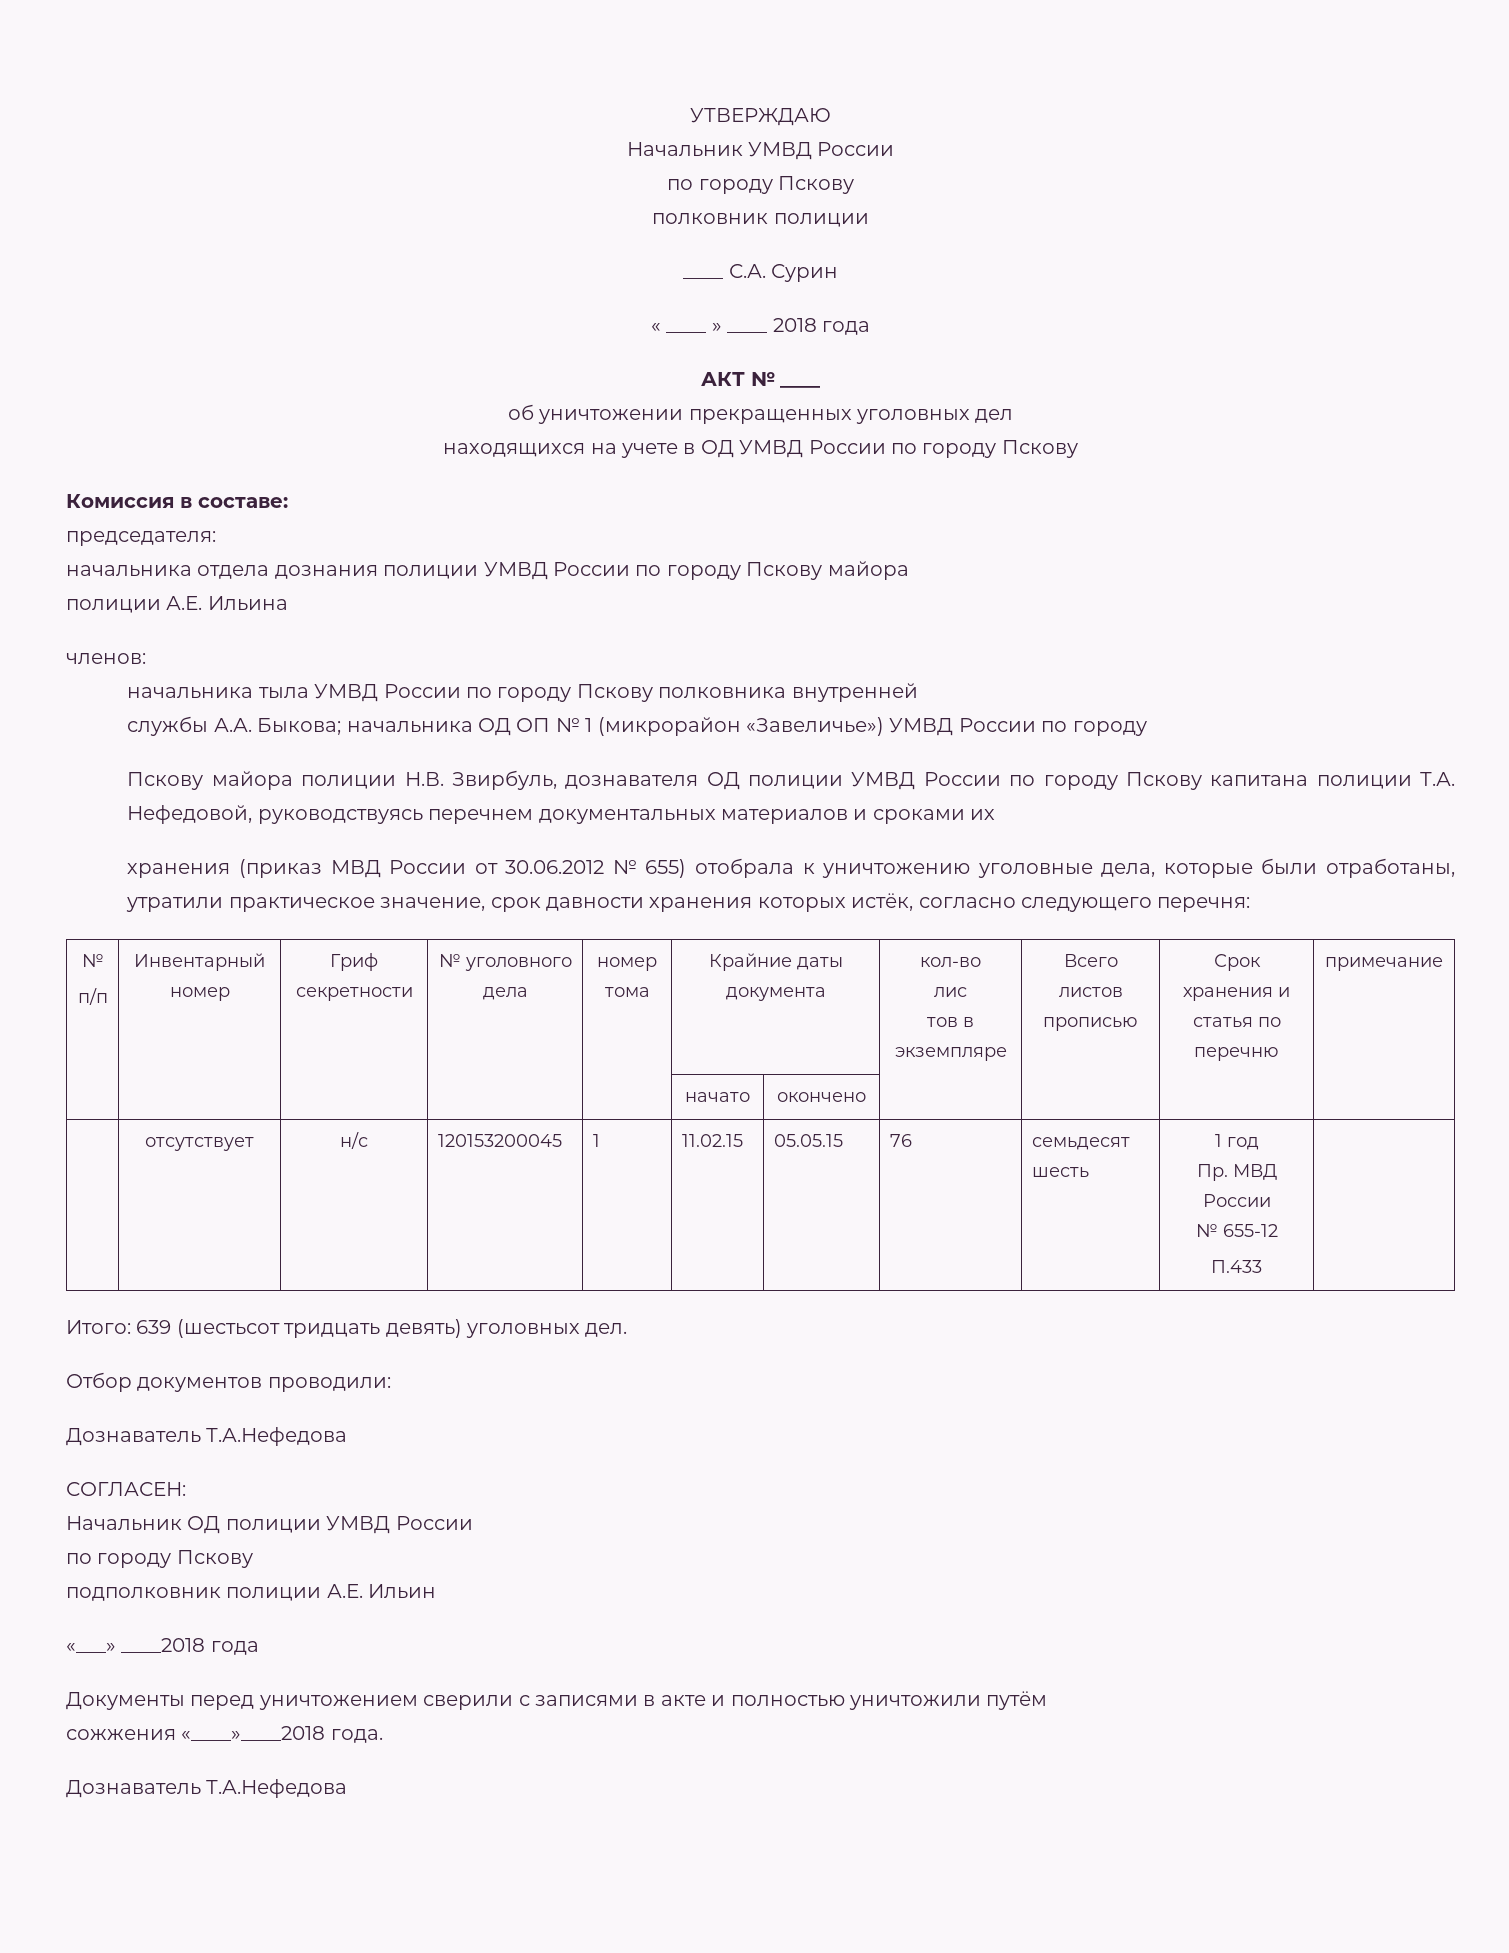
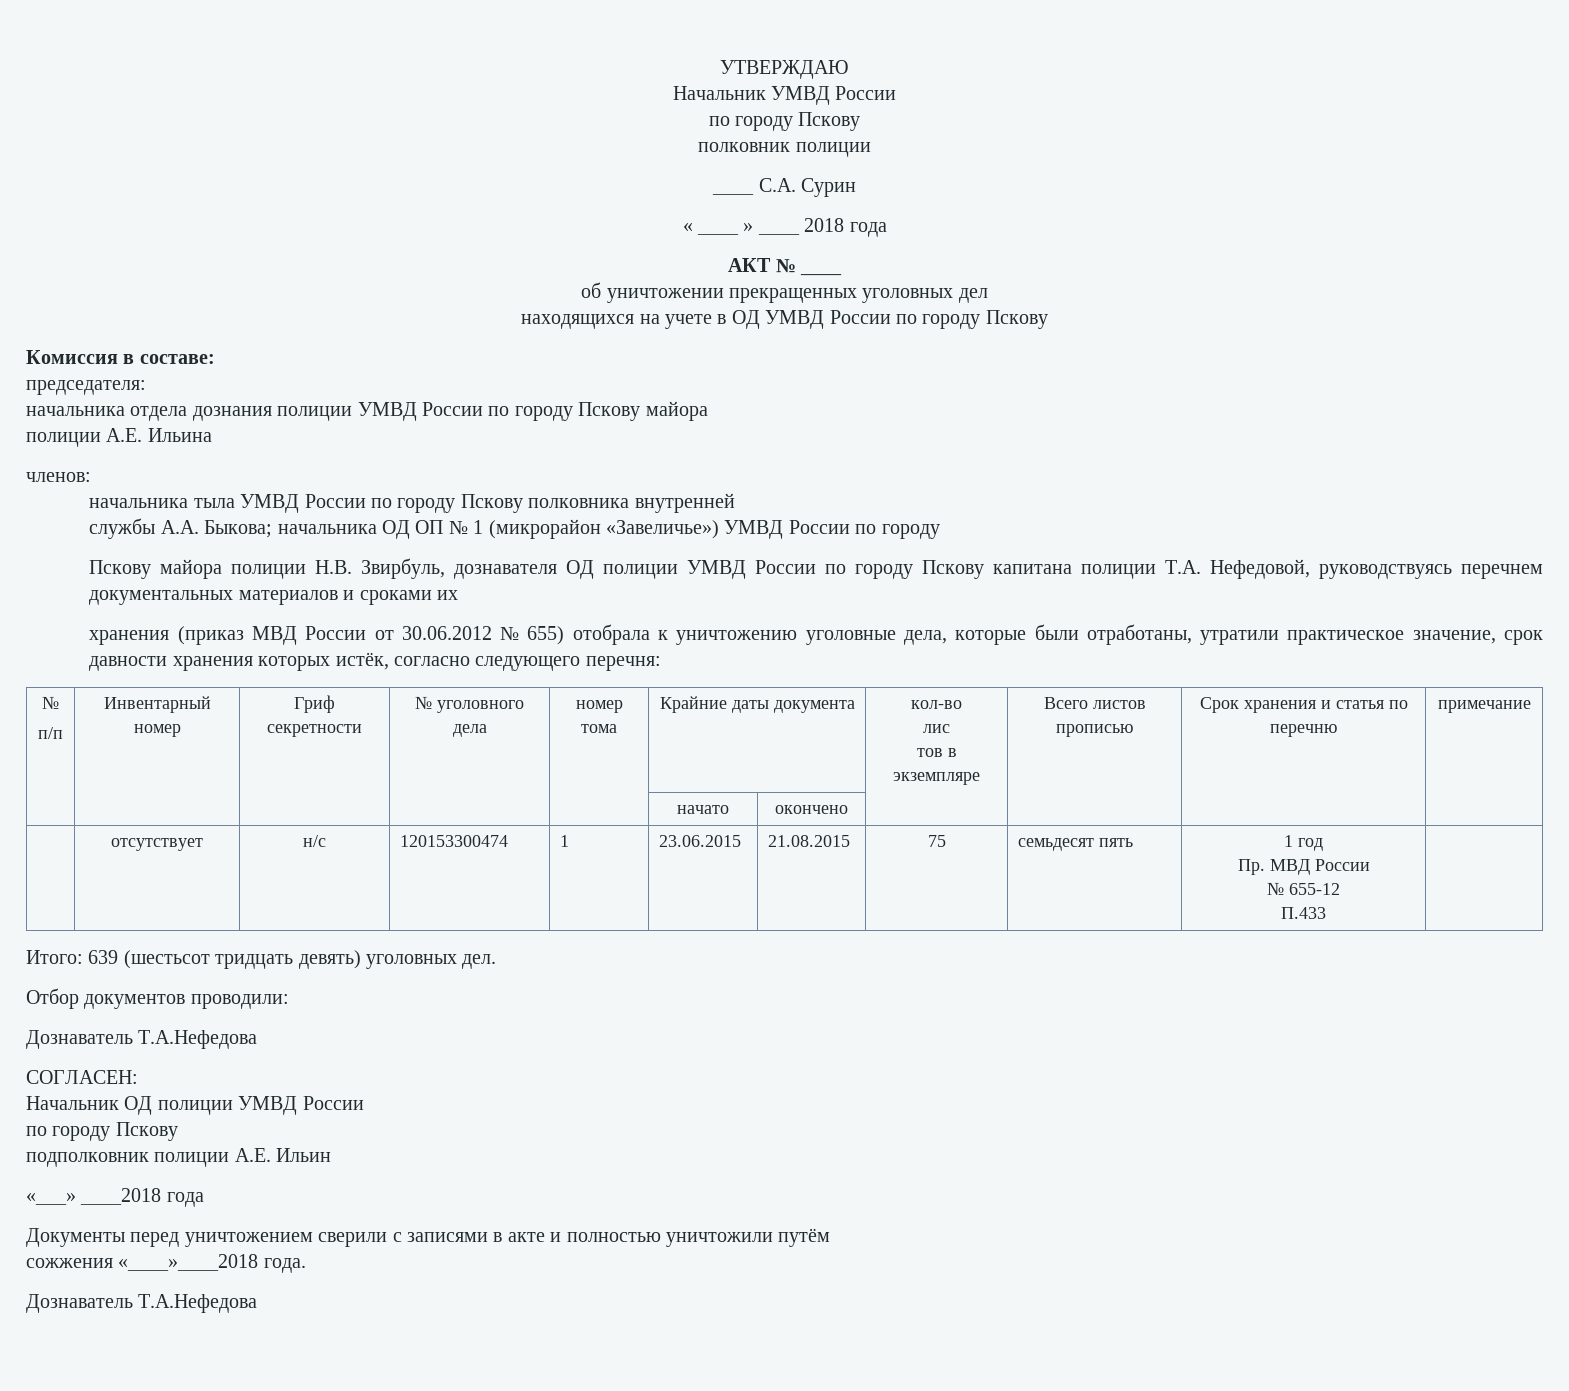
[437,1134,562,1147] [592,1134,600,1147] [681,1134,743,1147] [773,1134,843,1147] [889,1134,912,1147] 120153200045 | 1 | 11.02.15 | 05.05.15 | 76 -> [400,835,509,847] [560,835,570,847] [659,835,742,847] [768,835,851,847] [927,835,946,847] 120153300474 | 1 | 23.06.2015 | 21.08.2015 | 75
[1031,1167,1089,1178] шесть -> [1099,838,1134,847] пять

